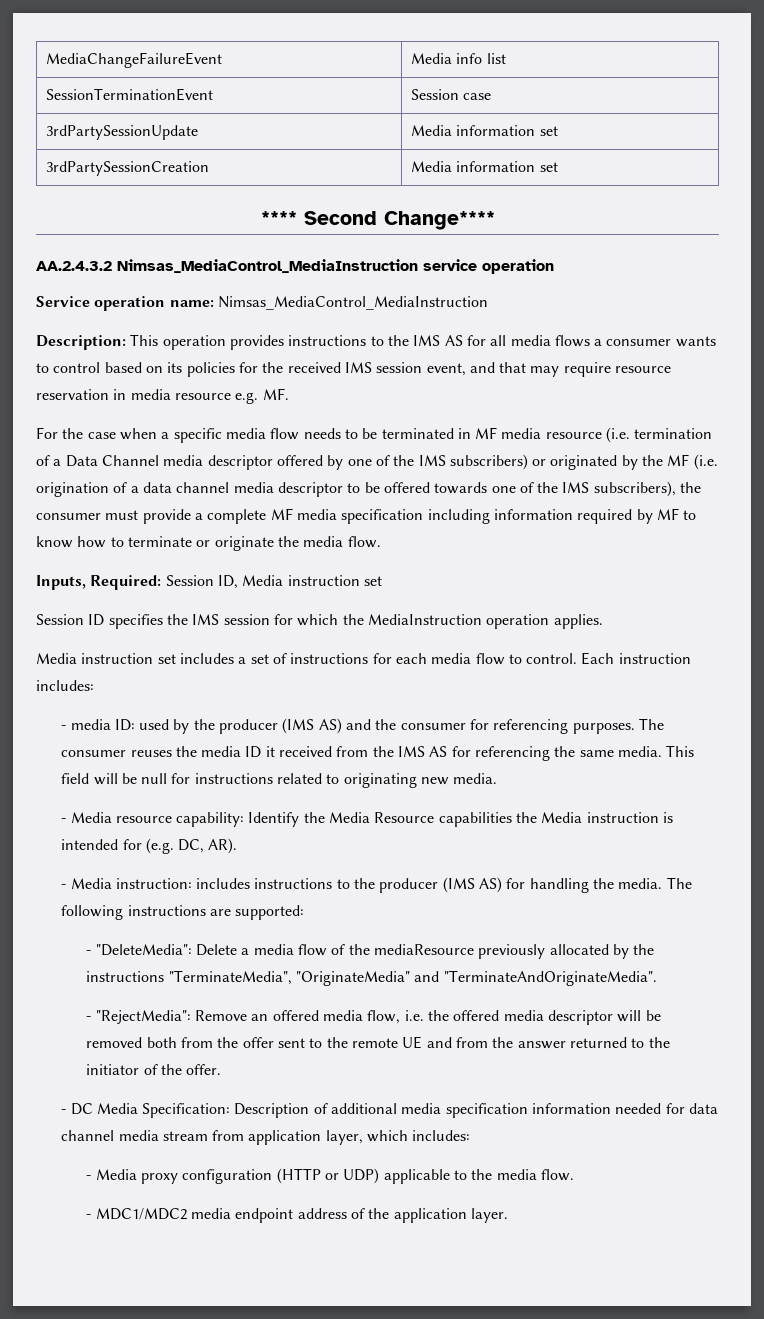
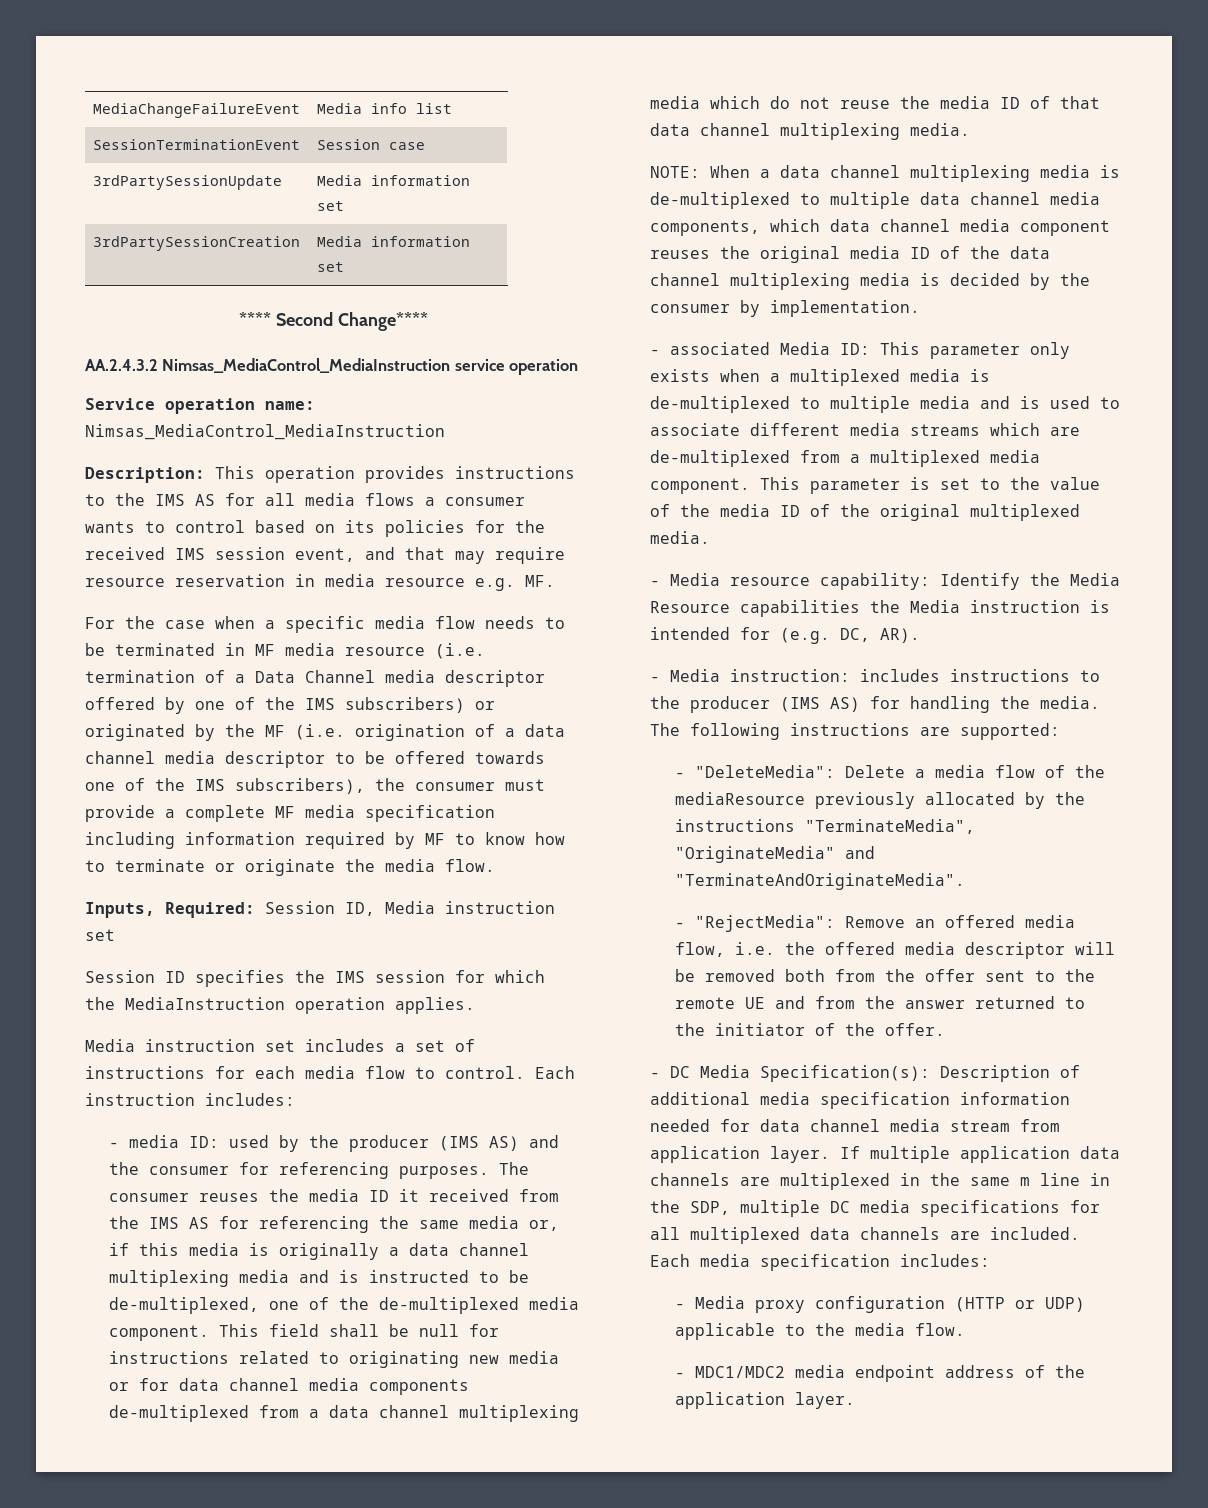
[618,746,663,757] media. -> [469,1216,560,1231] [109,1243,530,1260] [109,1270,530,1287] [109,1297,580,1314] [109,1325,210,1341] media or, if this media is originally a data channel multiplexing media and is instructed to be de-multiplexed, one of the de-multiplexed media component.
[93,773,118,785] will -> [329,1324,380,1337] shall
(450, 781) none -> [509,1351,560,1364] [109,1378,470,1395] [109,1405,580,1422] [650,96,1101,109] [650,123,971,140] [650,165,1121,182] [650,192,1101,209] [650,219,1111,236] [650,246,1051,263] [650,273,1091,290] [650,300,921,317] [650,342,1071,359] [650,369,991,386] [650,396,1121,413] [650,423,1081,436] [650,450,1041,467] [650,477,1101,494] [650,504,1081,521] media or for data channel media components de-multiplexed from a data channel multiplexing media which do not reuse the media ID of that data channel multiplexing media. // NOTE: When a data channel multiplexing media is de-multiplexed to multiple data channel media components, which data channel media component reuses the original media ID of the data channel multiplexing media is decided by the consumer by implementation. // - associated Media ID: This parameter only exists when a multiplexed media is de-multiplexed to multiple media and is used to associate different media streams which are de-multiplexed from a multiplexed media component. This parameter is set to the value of the media ID of the original multiplexed
[142,1103,231,1118] Specification: -> [760,1065,931,1082] Specification(s):
[325,1130,409,1145] layer, which -> [770,1146,1121,1163] [650,1173,1111,1190] [650,1200,1101,1217] [650,1227,1081,1244] [650,1254,891,1271] layer. If multiple application data channels are multiplexed in the same m line in the SDP, multiple DC media specifications for all multiplexed data channels are included. Each media specification

